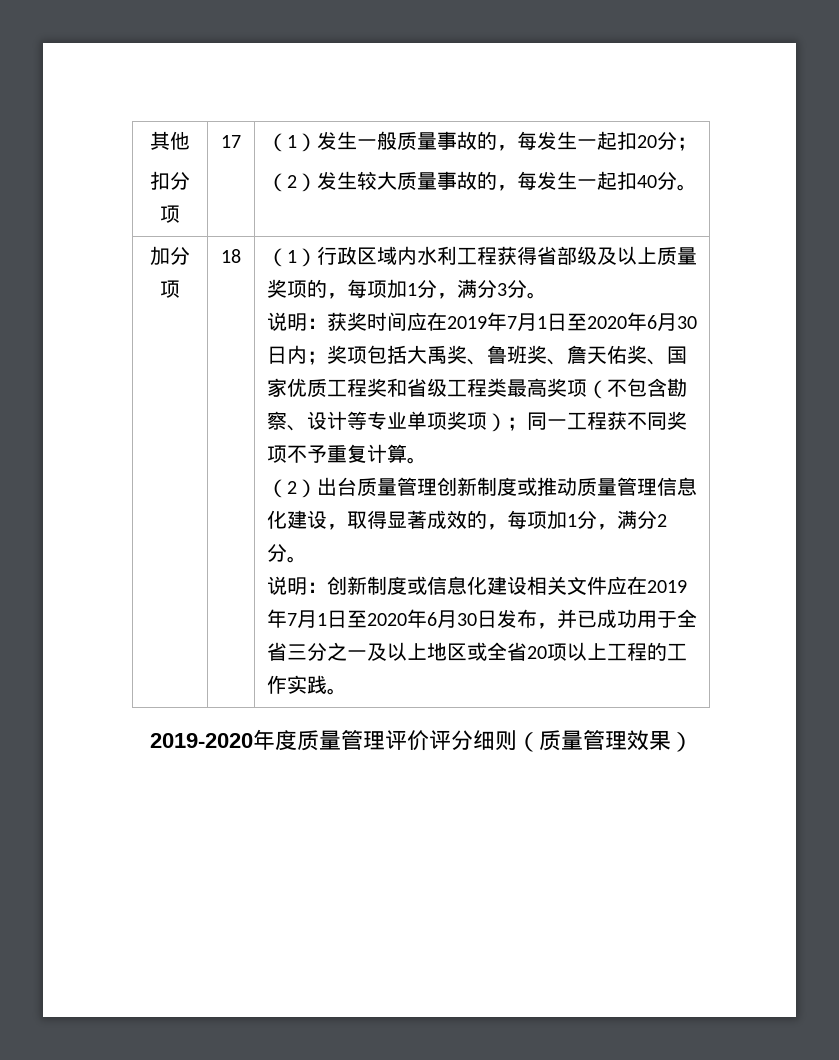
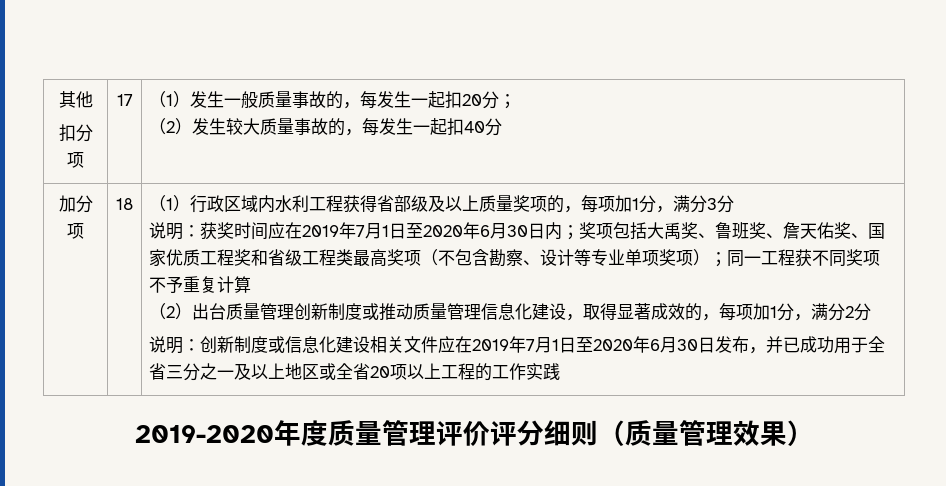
[676,184,697,191] 。 -> (503, 127) none
[526,292,547,299] 。 -> (735, 204) none
[406,457,427,464] 。 -> (252, 284) none
[286,556,307,563] 。 -> (872, 312) none
[326,688,347,695] 。 -> (561, 371) none

